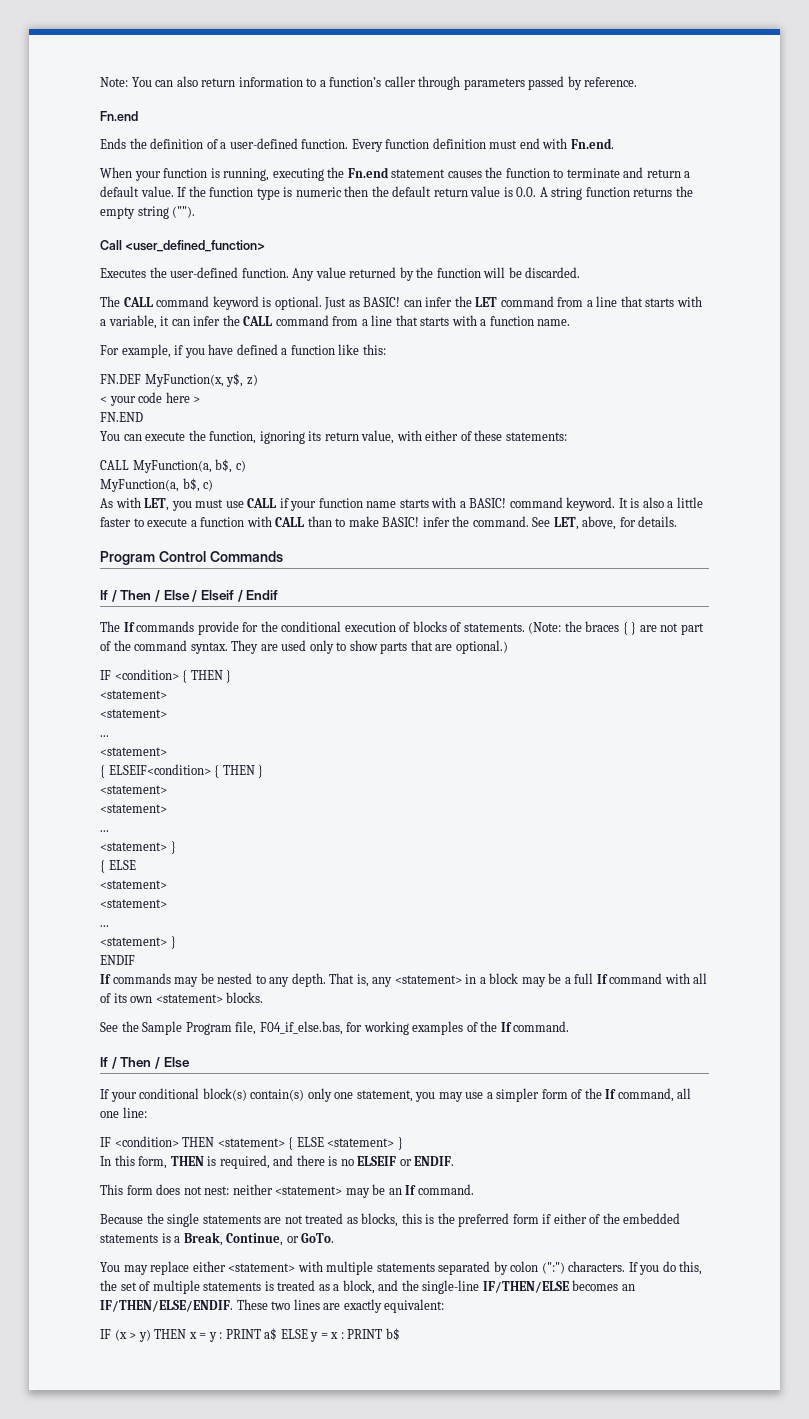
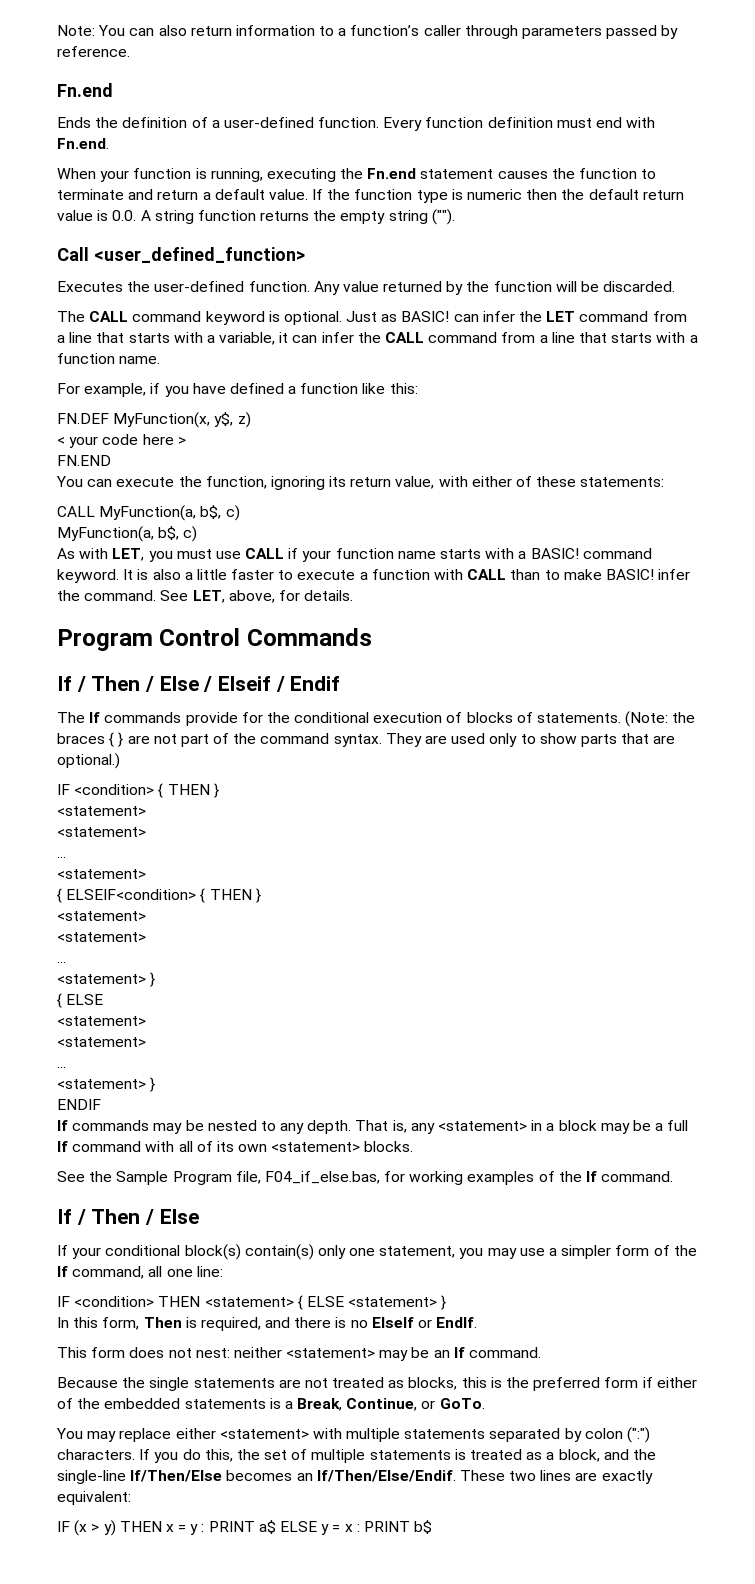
[170,1156,204,1166] THEN -> [143,1317,182,1328] Then
[357,1156,455,1166] ELSEIF or ENDIF. -> [371,1317,478,1328] ElseIf or EndIf.
[482,1281,569,1293] IF/THEN/ELSE -> [130,1470,223,1482] If/Then/Else
[100,1300,233,1312] IF/THEN/ELSE/ENDIF. -> [316,1470,456,1482] If/Then/Else/Endif.

